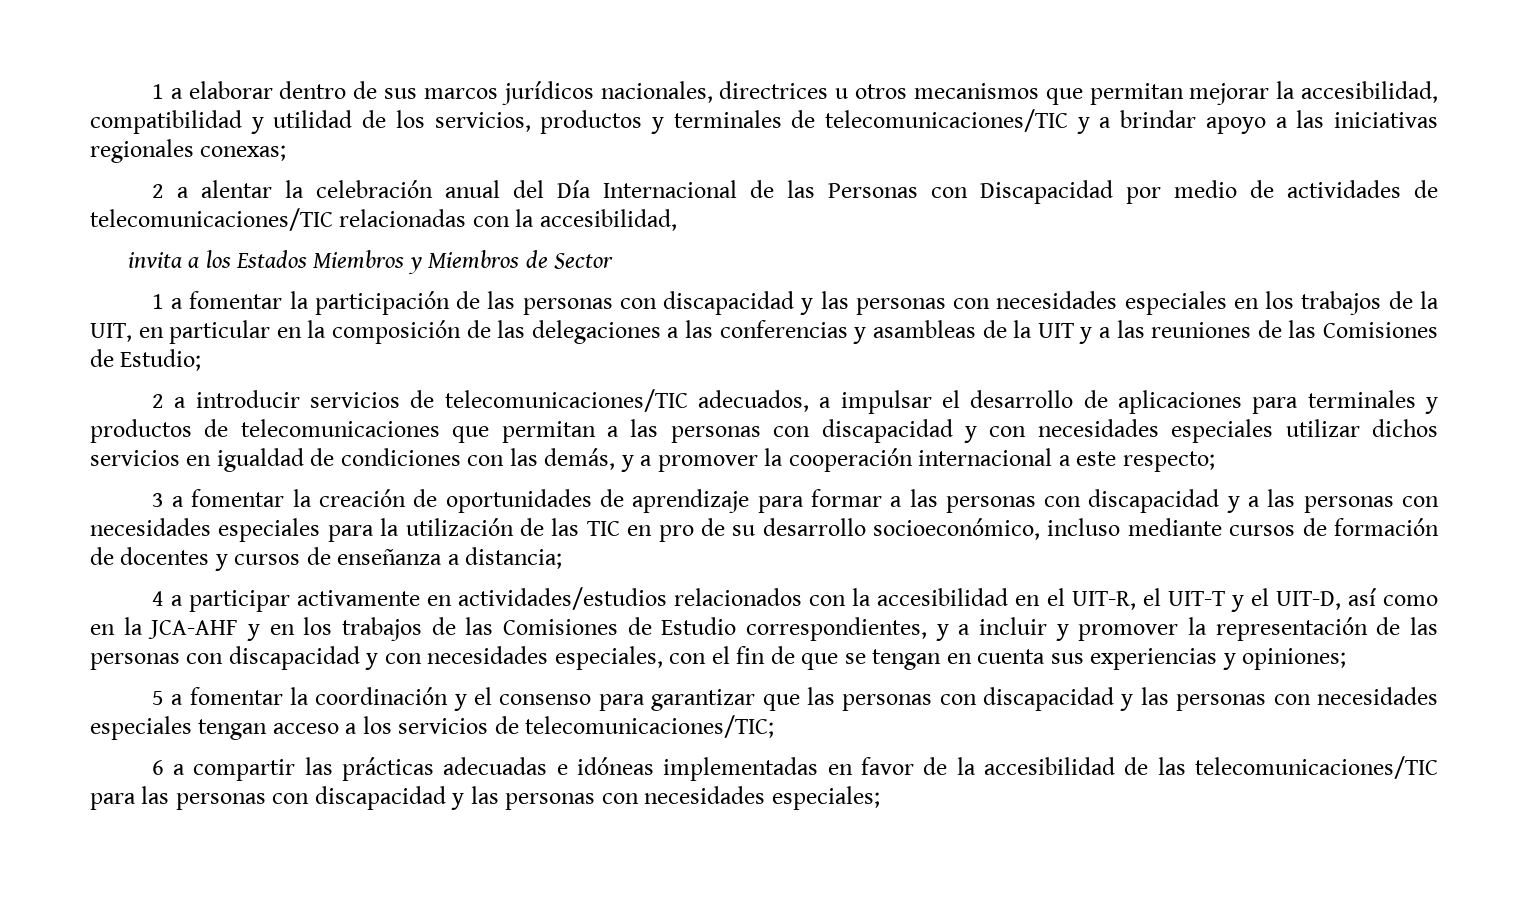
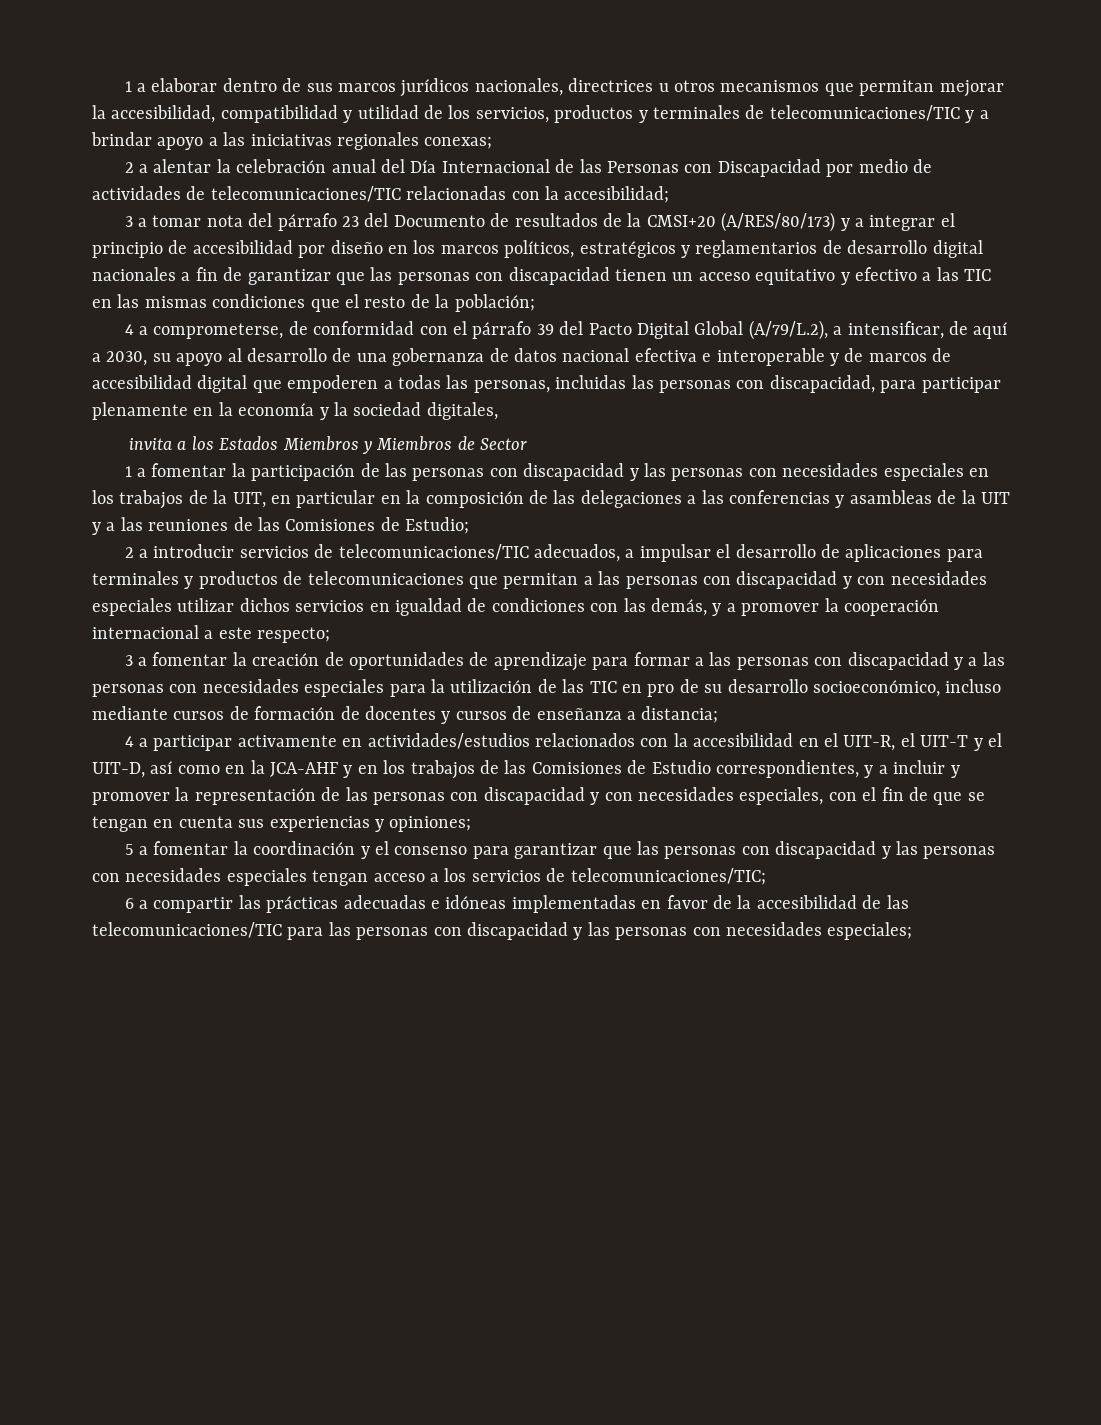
[539,209,677,231] accesibilidad, -> [564,186,670,203] [124,212,955,232] [92,240,983,258] [92,267,992,285] [92,294,535,312] [124,320,1008,340] [92,348,952,366] [92,375,1001,393] [92,402,498,420] accesibilidad; // 3 a tomar nota del párrafo 23 del Documento de resultados de la CMSI+20 (A/RES/80/173) y a integrar el principio de accesibilidad por diseño en los marcos políticos, estratégicos y reglamentarios de desarrollo digital nacionales a fin de garantizar que las personas con discapacidad tienen un acceso equitativo y efectivo a las TIC en las mismas condiciones que el resto de la población; // 4 a comprometerse, de conformidad con el párrafo 39 del Pacto Digital Global (A/79/L.2), a intensificar, de aquí a 2030, su apoyo al desarrollo de una gobernanza de datos nacional efectiva e interoperable y de marcos de accesibilidad digital que empoderen a todas las personas, incluidas las personas con discapacidad, para participar plenamente en la economía y la sociedad digitales,

